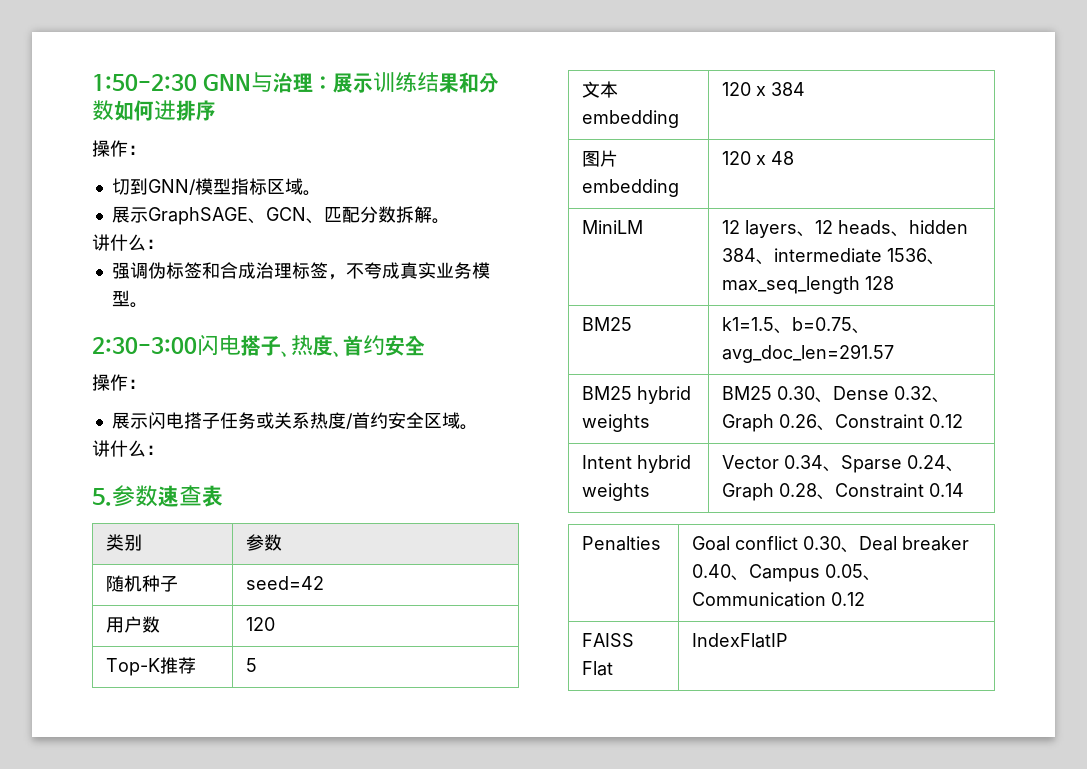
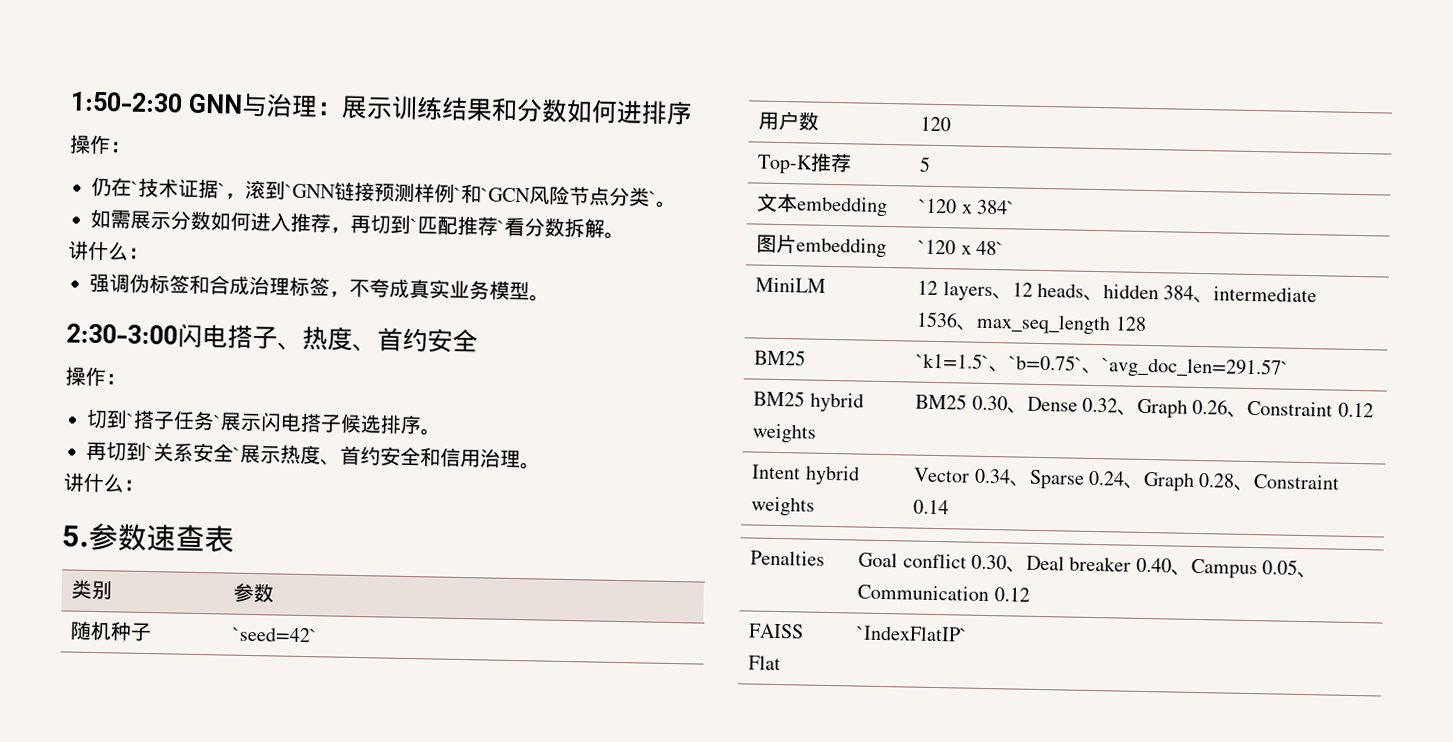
[111,178,321,196] [111,206,360,225] 切到GNN/模型指标区域。 // 展示GraphSAGE、GCN、匹配 -> [91,176,677,209] [90,208,525,237] 仍在`技术证据`，滚到`GNN链接预测样例`和`GCN风险节点分类`。 // 如需展示分数如何进入推荐，再切到`匹配推荐`看
[111,412,460,429] 展示闪电搭子任务或关系热度/首约安全区域 -> [86,408,441,436] [86,441,521,469] 切到`搭子任务`展示闪电搭子候选排序。 // 再切到`关系安全`展示热度、首约安全和信用治理
[245,576,324,590] seed=42 -> [232,626,319,643] `seed=42`
[721,82,805,96] 120 x 384 -> [919,198,1015,215] `120 x 384`
[721,151,794,165] 120 x 48 -> [918,239,1004,256] `120 x 48`
[721,317,870,334] [721,344,894,363] k1=1.5、b=0.75、avg_doc_len=291.57 -> [916,352,1290,380] `k1=1.5`、`b=0.75`、`avg_doc_len=291.57`
[691,633,788,648] IndexFlatIP -> [856,625,969,642] `IndexFlatIP`

